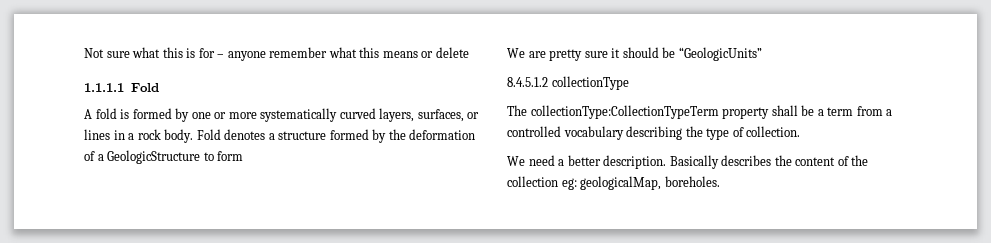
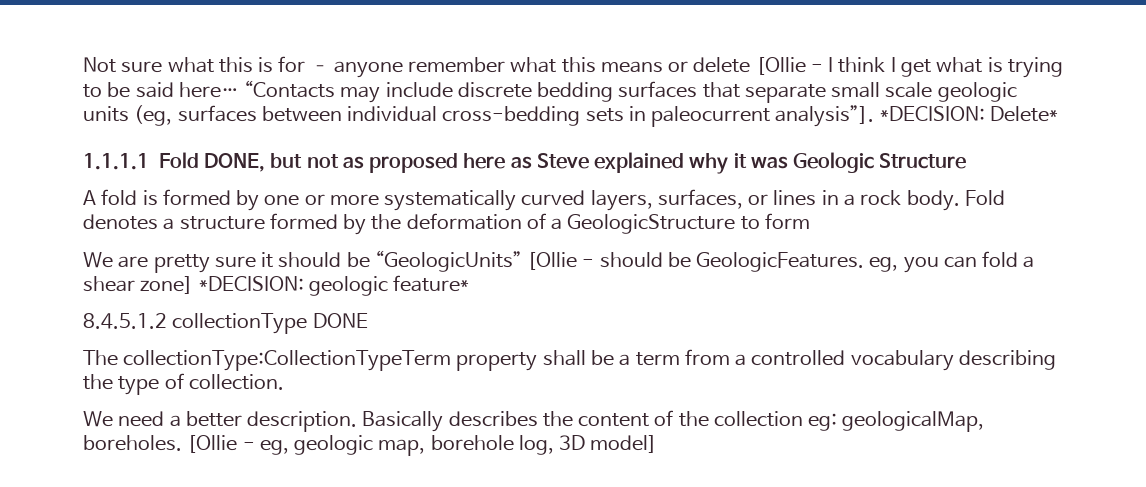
[84,83,159,92] // 1.1.1.1 Fold -> [755,57,1063,78] [83,80,1017,103] [83,105,1058,127] [83,152,967,174] [Ollie - I think I get what is trying to be said here… “Contacts may include discrete bedding surfaces that separate small scale geologic units (eg, surfaces between individual cross-bedding sets in paleocurrent analysis”]. *DECISION: Delete* // 1.1.1.1 Fold DONE, but not as proposed here as Steve explained why it was Geologic Structure
(762, 54) none -> [527,251,1035,273] [83,275,470,296] [Ollie - should be GeologicFeatures. eg, you can fold a shear zone] *DECISION: geologic feature*
(629, 83) none -> [312,313,368,328] DONE
(720, 181) none -> [187,435,658,456] [Ollie - eg, geologic map, borehole log, 3D model]

